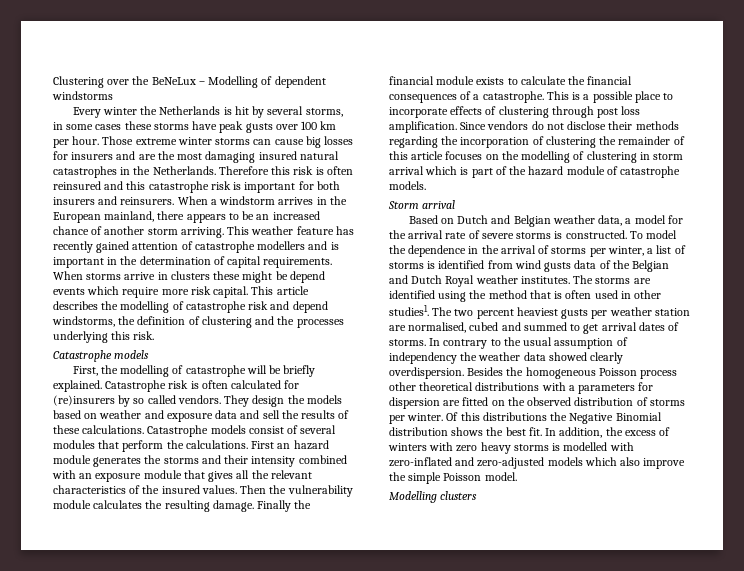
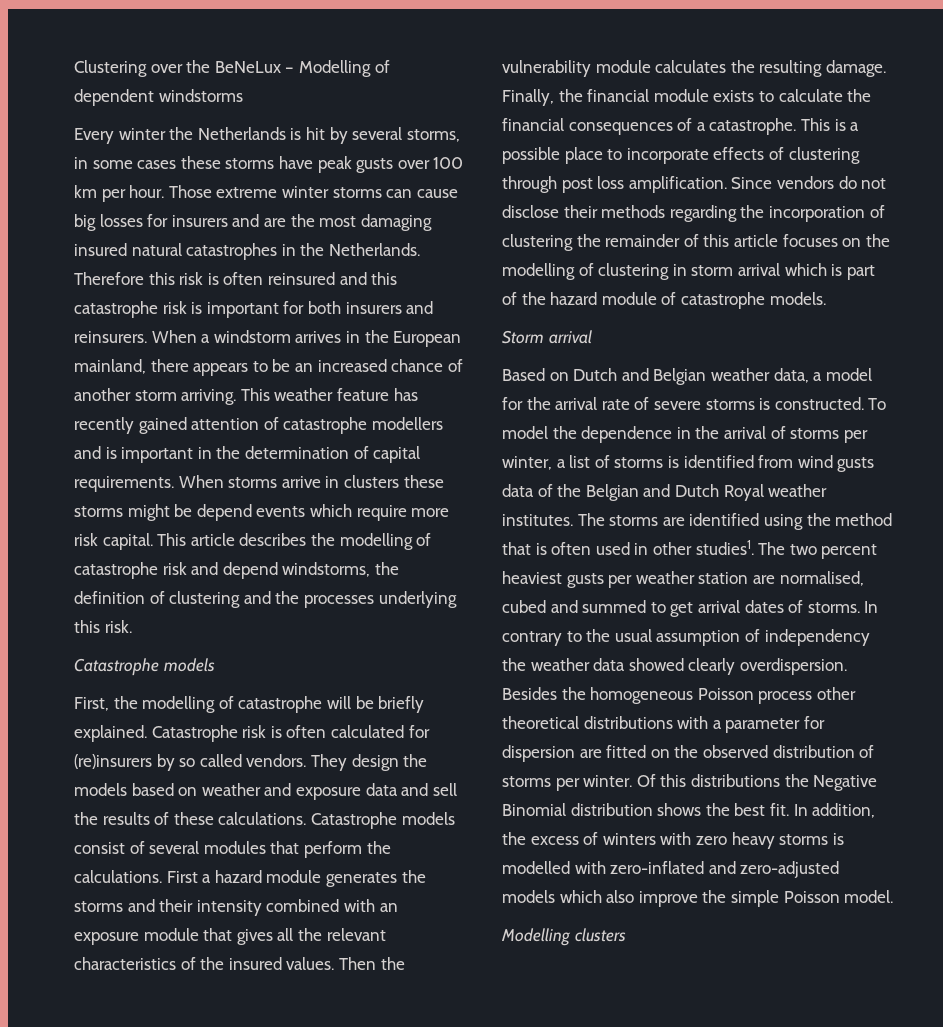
(241, 275) none -> [74,506,123,517] storms
[277,443,291,449] an -> [202,874,212,883] a
[257,500,292,512] Finally -> [502,89,554,106] Finally,
[578,384,636,394] parameters -> [725,718,801,733] parameter

